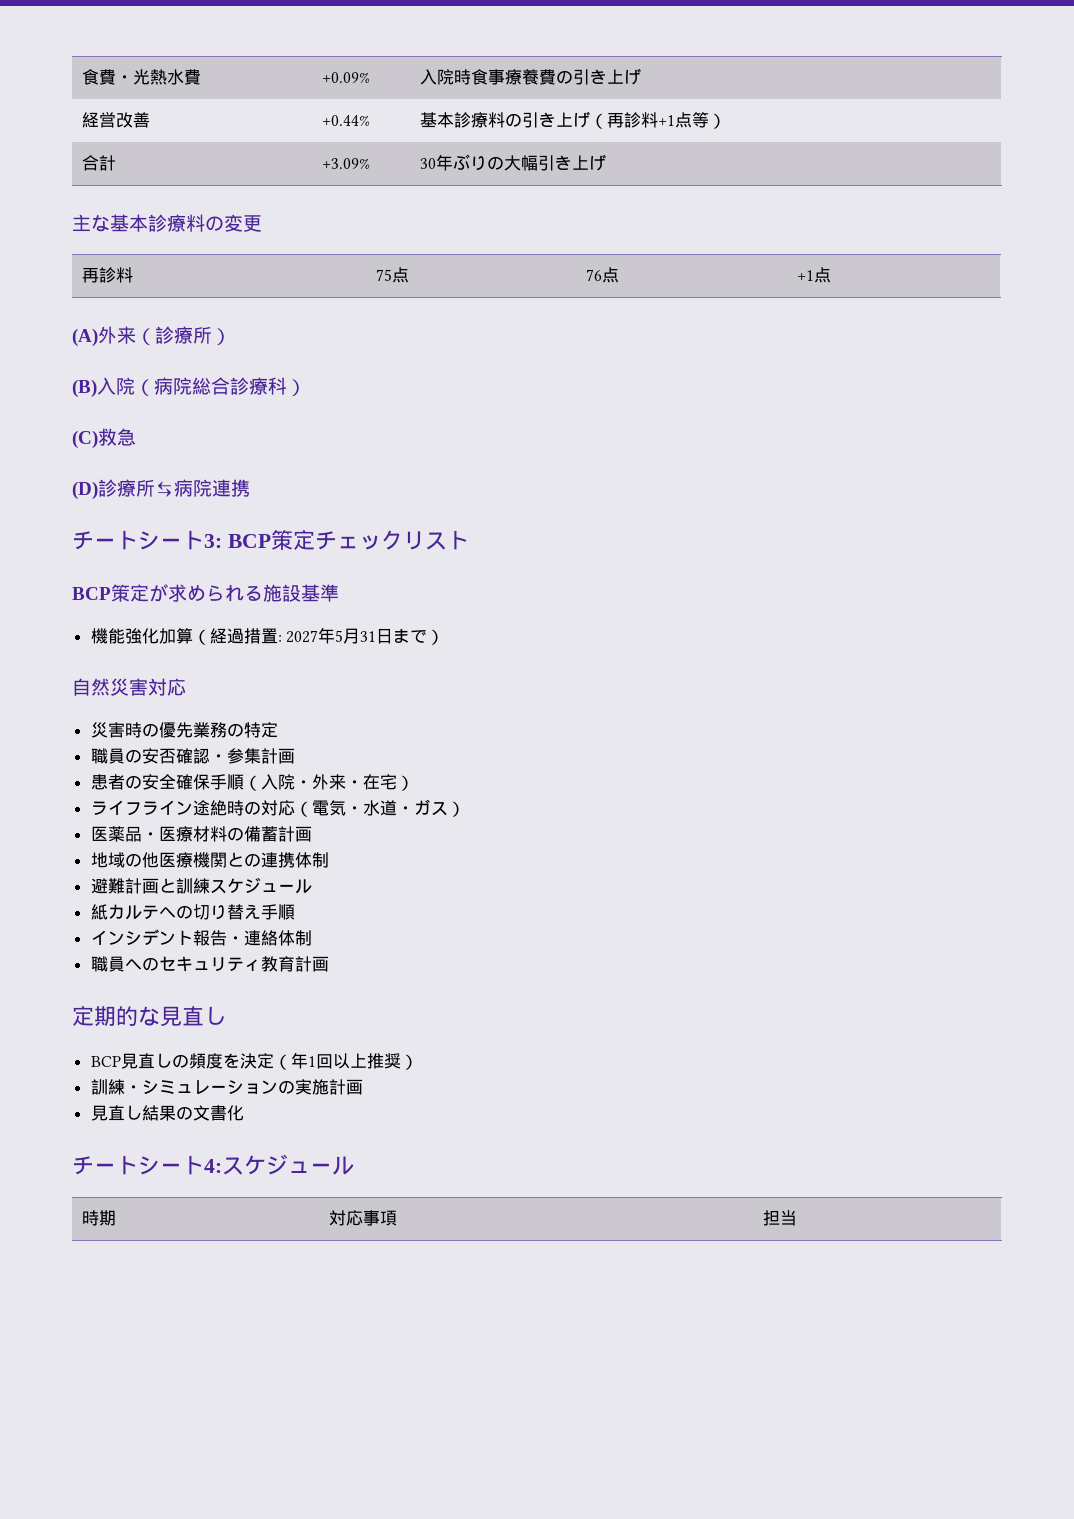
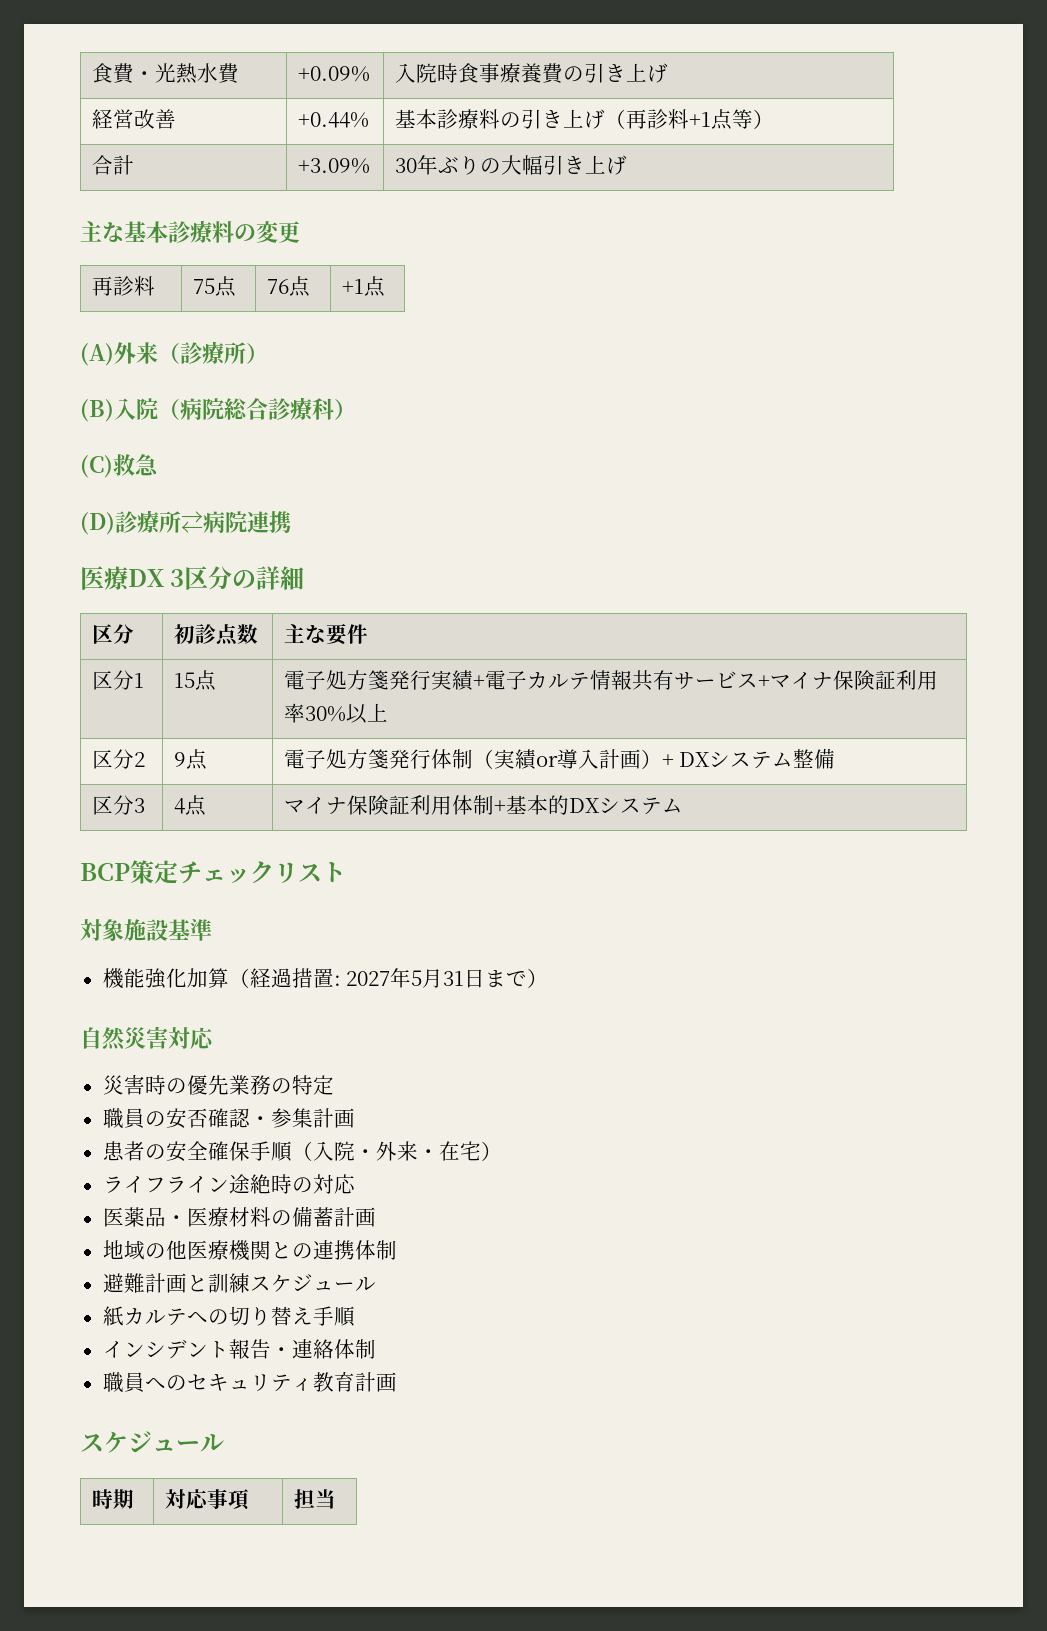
[72,530,222,550] チートシート3: -> [80,566,305,591] [91,624,134,644] [173,624,258,646] [283,624,368,645] [91,670,144,690] [173,670,216,691] [283,670,938,691] [283,703,388,724] [91,749,145,769] [173,749,207,770] [283,748,836,770] [91,795,145,815] [173,795,206,816] [283,795,683,815] 医療DX 3区分の詳細 // 区分 | 初診点数 | 主な要件 // 区分1 | 15点 | 電子処方箋発行実績+電子カルテ情報共有サービス+マイナ保険証利用率30%以上 // 区分2 | 9点 | 電子処方箋発行体制（実績or導入計画）+ DXシステム整備 // 区分3 | 4点 | マイナ保険証利用体制+基本的DXシステム //
[72,584,263,602] BCP策定が求められる -> [80,919,124,941] 対象
[294,799,465,817] （電気・水道・ガス） -> (356, 1184) none
[72,1006,226,1027] [90,1052,418,1070] [90,1079,363,1095] [90,1105,244,1121] [72,1155,222,1175] 定期的な見直し // BCP見直しの頻度を決定（年1回以上推奨） // 訓練・シミュレーションの実施計画 // 見直し結果の文書化 // チートシート4: -> (397, 1382) none

